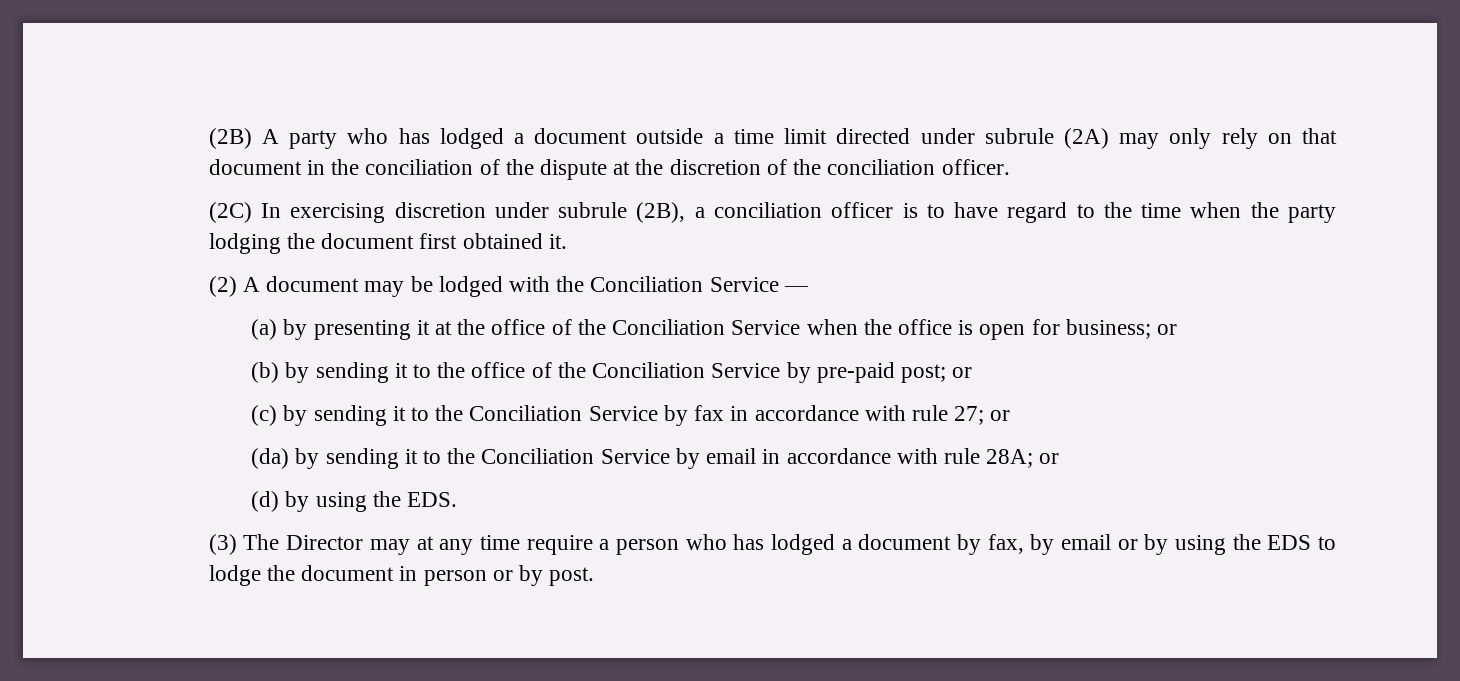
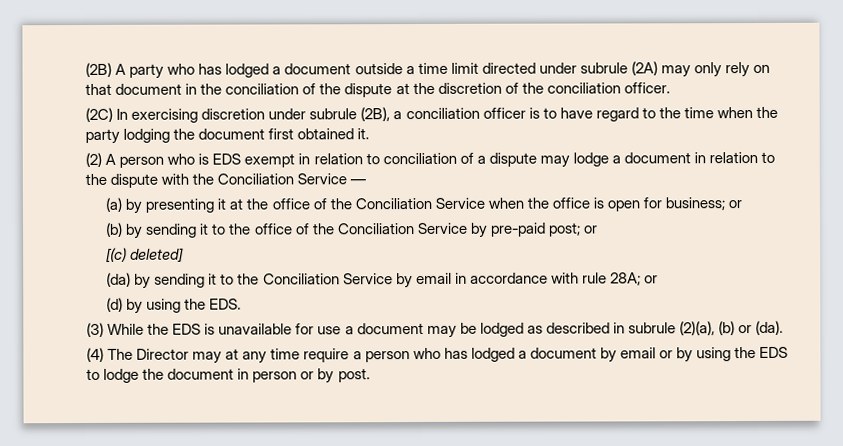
[266,276,503,297] document may be lodged -> [119,151,776,168] [85,173,159,188] person who is EDS exempt in relation to conciliation of a dispute may lodge a document in relation to the dispute
[251,405,1011,426] (c) by sending it to the Conciliation Service by fax in accordance with rule 27; or -> [106,247,185,263] [(c) deleted]
(237, 544) none -> [107,320,784,338] [86,347,105,362] While the EDS is unavailable for use a document may be lodged as described in subrule (2)(a), (b) or (da). // (4)
[987,534,1055,555] fax, by -> (617, 355) none

